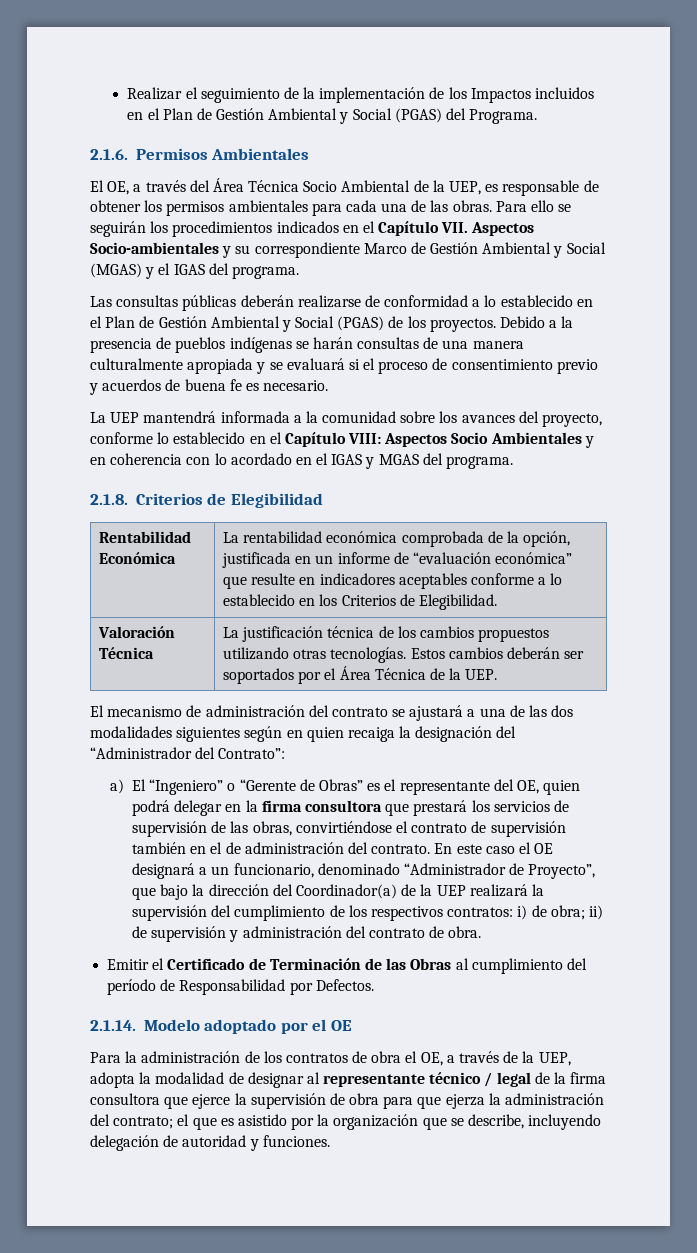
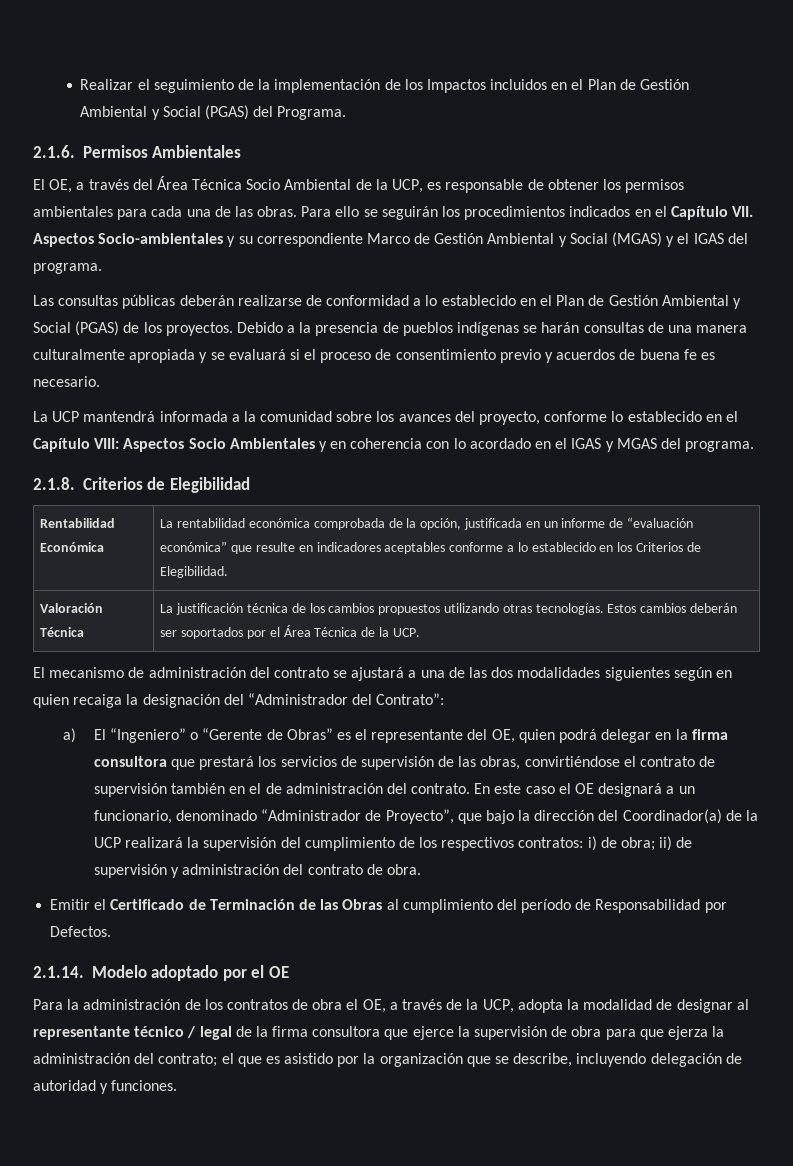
[449,181,482,195] UEP, -> [392,179,424,193] UCP,
[110,412,140,423] UEP -> [52,411,80,422] UCP
[465,669,498,680] UEP. -> [392,628,420,637] UCP.
[436,885,466,896] UEP -> [93,837,121,848] UCP
[538,1052,571,1066] UEP, -> [482,999,514,1013] UCP,

